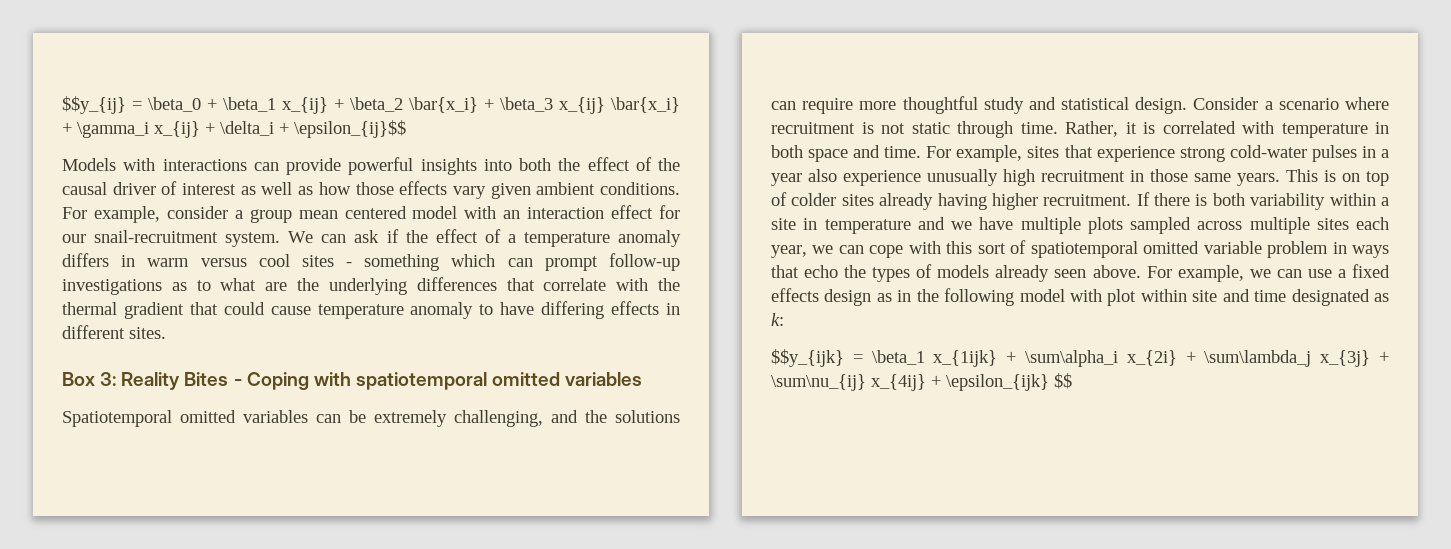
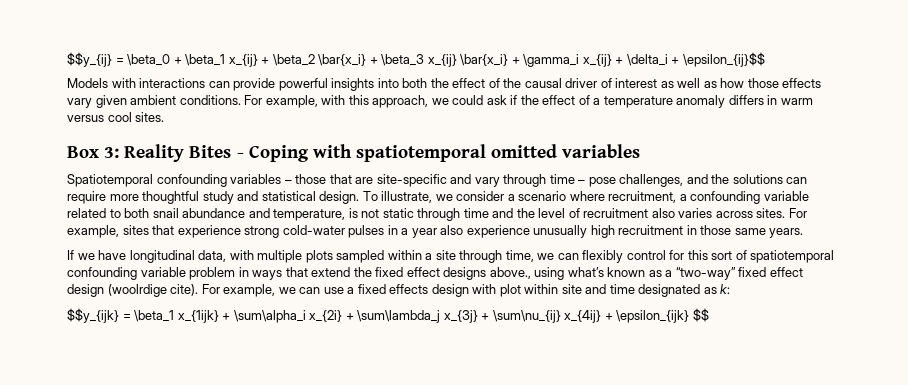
[166,205,680,223] [62,230,347,247] consider a group mean centered model with an interaction effect for our snail-recruitment system. We can -> [321,95,484,108] with this approach, we could
[301,253,680,271] [62,277,680,295] [62,301,680,319] [62,325,125,339] sites - something which can prompt follow-up investigations as to what are the underlying differences that correlate with the thermal gradient that could cause temperature anomaly to have differing effects in different -> (132, 117) none
[180,410,543,427] omitted variables can be extremely challenging, -> [156,174,684,187] confounding variables – those that are site-specific and vary through time – pose challenges,
[1193,97,1389,110] [771,121,1389,138] [771,145,922,162] Consider a scenario where recruitment is not static through time. Rather, it is correlated with temperature in both space and time. -> [362,191,809,204] [67,208,786,221] To illustrate, we consider a scenario where recruitment, a confounding variable related to both snail abundance and temperature, is not static through time and the level of recruitment also varies across sites.
[1286,169,1389,186] [771,192,1389,210] [771,217,1389,234] [771,241,941,258] This is on top of colder sites already having higher recruitment. If there is both variability within a site in temperature and we have multiple plots sampled across multiple sites each year, we can cope with -> [67,250,685,263] // If we have longitudinal data, with multiple plots sampled within a site through time, we can flexibly control for
[1143,241,1200,254] omitted -> [67,267,137,280] confounding
[804,264,1141,282] echo the types of models already seen above. -> [311,267,803,280] [67,284,199,297] extend the fixed effect designs above., using what’s known as a “two-way” fixed effect design (woolrdige cite).
[876,288,1065,306] as in the following model -> (469, 290) none

